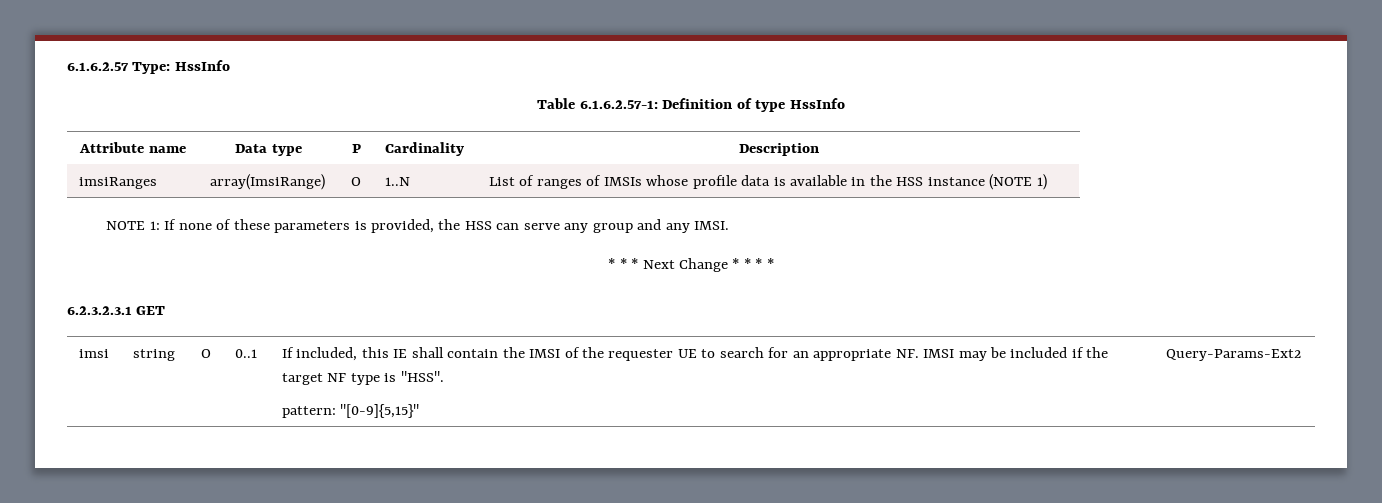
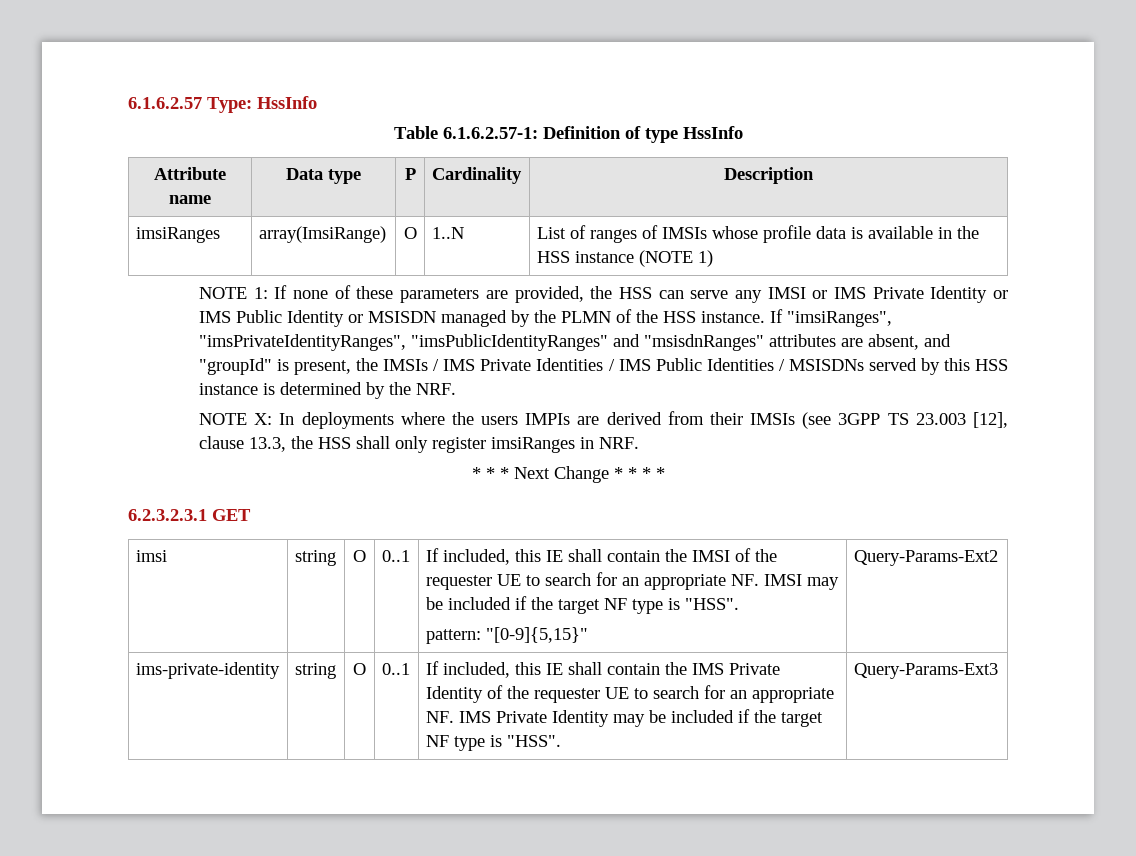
[354,221,367,230] is -> [485,290,508,299] are
[592,219,730,233] group and any IMSI. -> [767,286,1008,303] [199,309,893,327] [199,334,952,351] [199,358,1009,375] [199,382,457,399] [199,411,1008,429] [199,436,640,453] IMSI or IMS Private Identity or IMS Public Identity or MSISDN managed by the PLMN of the HSS instance. If "imsiRanges", "imsPrivateIdentityRanges", "imsPublicIdentityRanges" and "msisdnRanges" attributes are absent, and "groupId" is present, the IMSIs / IMS Private Identities / IMS Public Identities / MSISDNs served by this HSS instance is determined by the NRF. // NOTE X: In deployments where the users IMPIs are derived from their IMSIs (see 3GPP TS 23.003 [12], clause 13.3, the HSS shall only register imsiRanges in NRF.
(1301, 355) none -> [135,662,280,679] [294,663,336,679] [353,663,366,675] [381,663,410,675] [425,661,780,678] [425,685,834,703] [425,709,823,727] [425,735,561,751] [853,663,998,679] // ims-private-identity | string | O | 0..1 | If included, this IE shall contain the IMS Private Identity of the requester UE to search for an appropriate NF. IMS Private Identity may be included if the target NF type is "HSS". | Query-Params-Ext3

